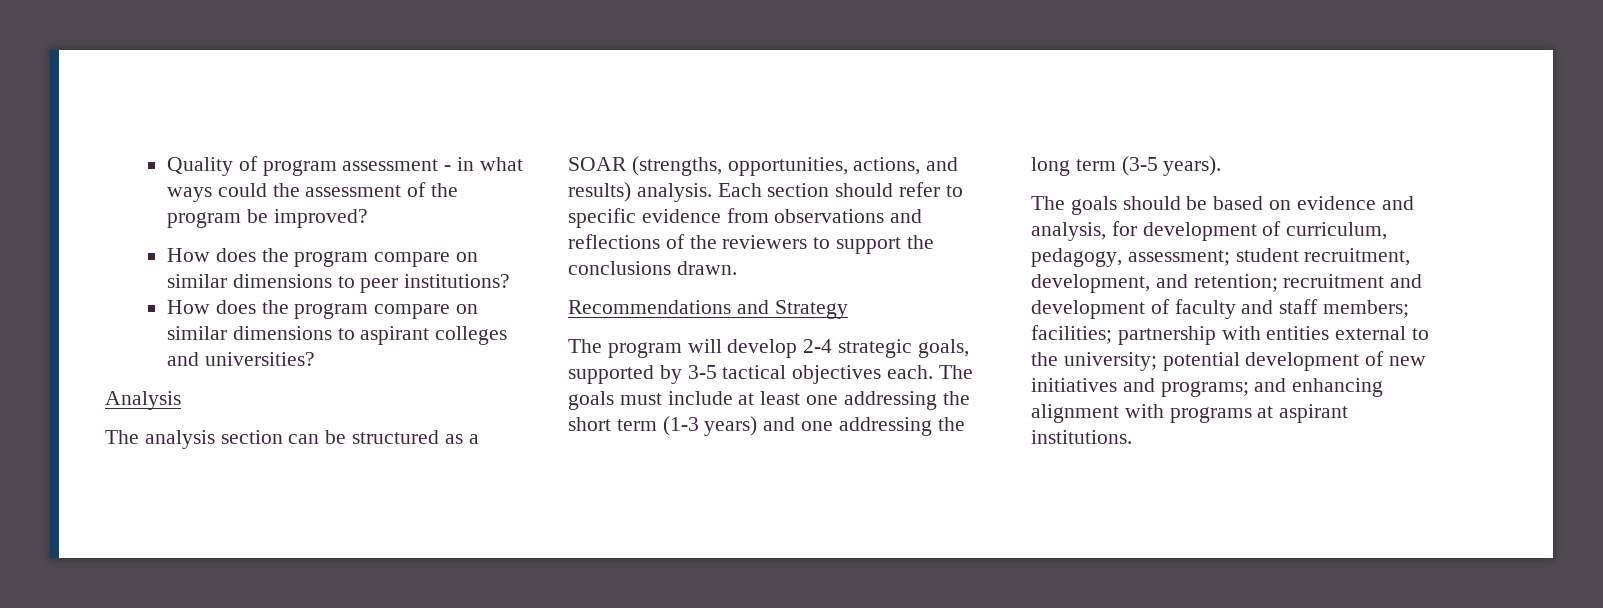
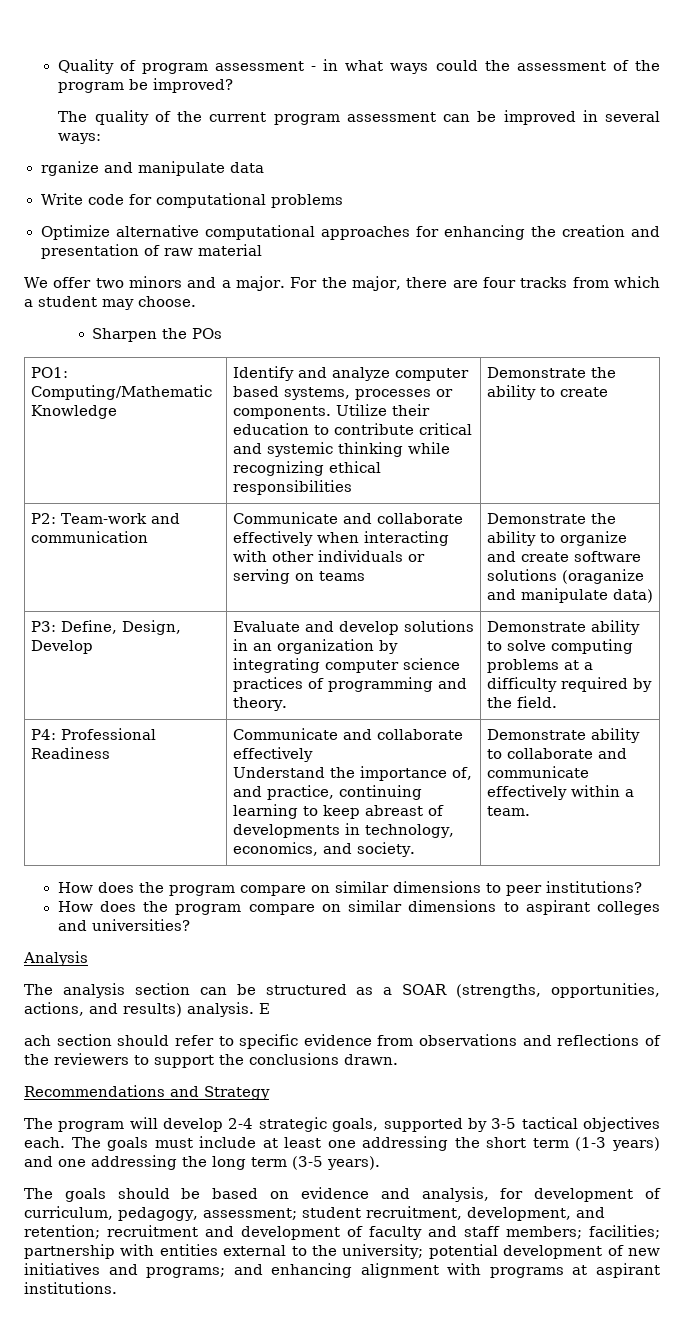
(368, 218) none -> [58,110,660,125] [58,133,102,144] [40,161,264,176] [40,193,343,208] [40,225,660,240] [40,244,262,259] [24,276,660,291] [24,296,196,310] [92,328,223,342] [30,367,68,378] [30,385,212,400] [30,405,117,419] [232,366,469,381] [232,386,453,400] [232,404,430,419] [232,423,472,435] [232,442,450,457] [232,461,381,476] [232,480,352,495] [486,367,616,378] [486,385,608,400] [30,513,180,524] [30,531,148,543] [232,512,463,524] [232,531,449,546] [232,550,425,562] [232,569,365,584] [486,513,616,524] [486,531,627,546] [486,551,641,562] [486,569,644,584] [486,588,653,603] [30,620,181,635] [30,640,93,654] [232,620,474,635] [232,639,398,654] [232,658,460,673] [232,677,467,692] [232,697,287,711] [486,620,640,635] [486,639,633,654] [486,659,593,673] [486,677,652,692] [486,696,557,708] [30,728,156,740] [30,747,110,759] [232,728,463,740] [232,747,313,762] [232,766,472,781] [232,785,422,800] [232,804,444,819] [232,823,454,838] [232,842,415,857] [486,728,640,743] [486,748,627,759] [486,766,589,778] [486,785,634,800] [486,806,530,816] // The quality of the current program assessment can be improved in several ways: // rganize and manipulate data // Write code for computational problems // Optimize alternative computational approaches for enhancing the creation and presentation of raw material // We offer two minors and a major. For the major, there are four tracks from which a student may choose. // Sharpen the POs // PO1: Computing/Mathematic Knowledge | Identify and analyze computer based systems, processes or components. Utilize their education to contribute critical and systemic thinking while recognizing ethical responsibilities | Demonstrate the ability to create // P2: Team-work and communication | Communicate and collaborate effectively when interacting with other individuals or serving on teams | Demonstrate the ability to organize and create software solutions (oraganize and manipulate data) // P3: Define, Design, Develop | Evaluate and develop solutions in an organization by integrating computer science practices of programming and theory. | Demonstrate ability to solve computing problems at a difficulty required by the field. // P4: Professional Readiness | Communicate and collaborate effectively // Understand the importance of, and practice, continuing learning to keep abreast of developments in technology, economics, and society. | Demonstrate ability to collaborate and communicate effectively within a team.
[717,183,762,197] Each -> [259,1003,270,1014] [24,1035,51,1046] E // ach

